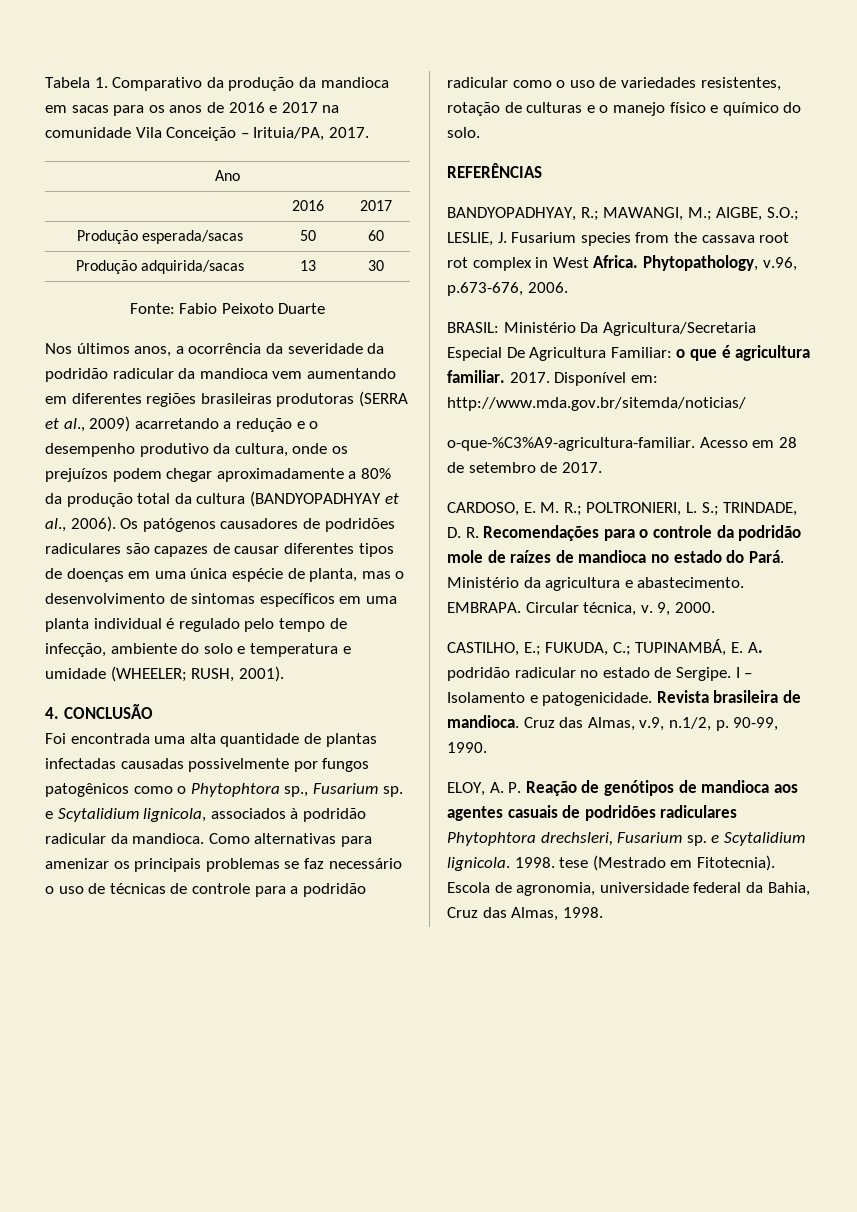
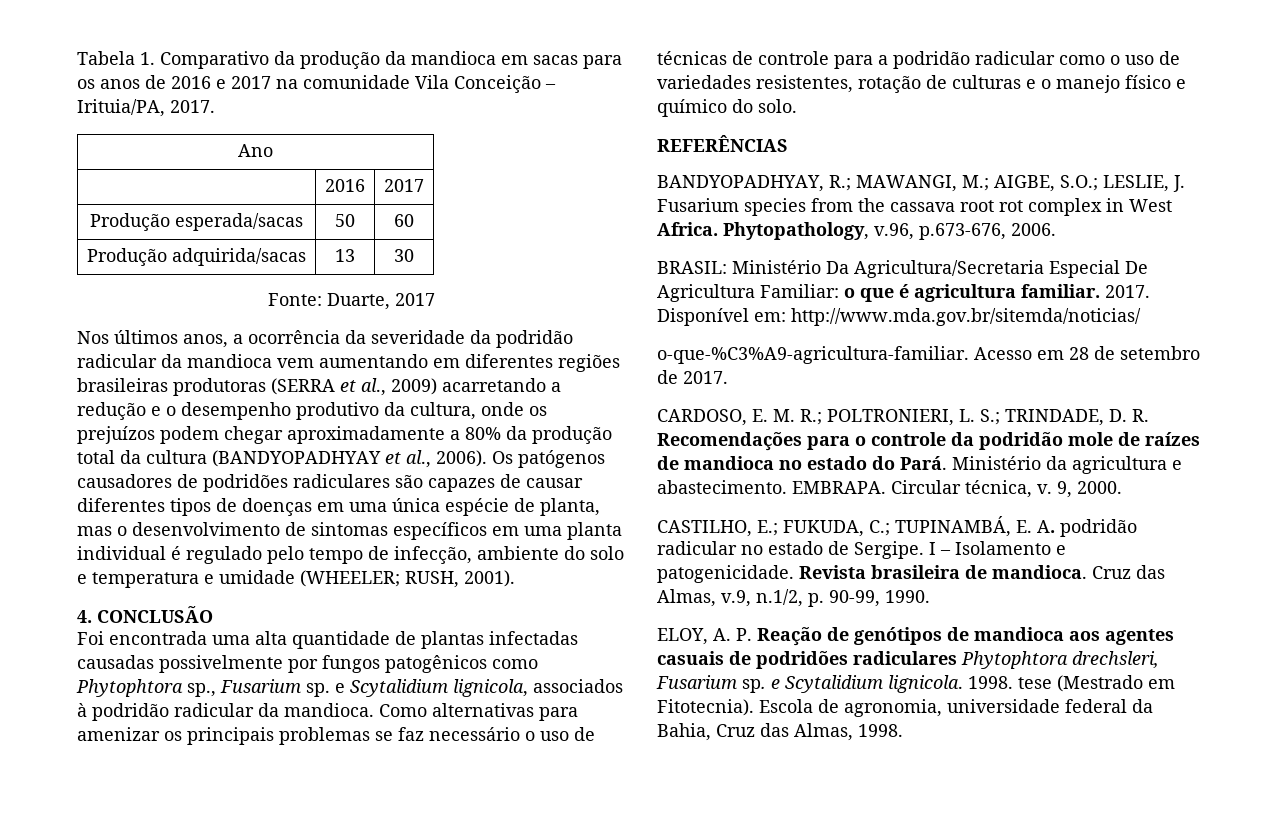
[179,303,326,314] Fabio Peixoto Duarte -> [326,293,435,310] Duarte, 2017
[177,786,187,794] o -> (538, 664) none

